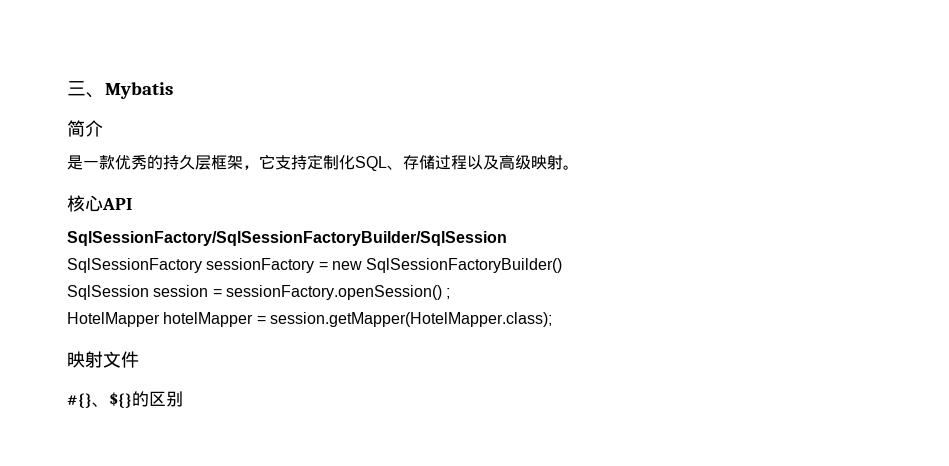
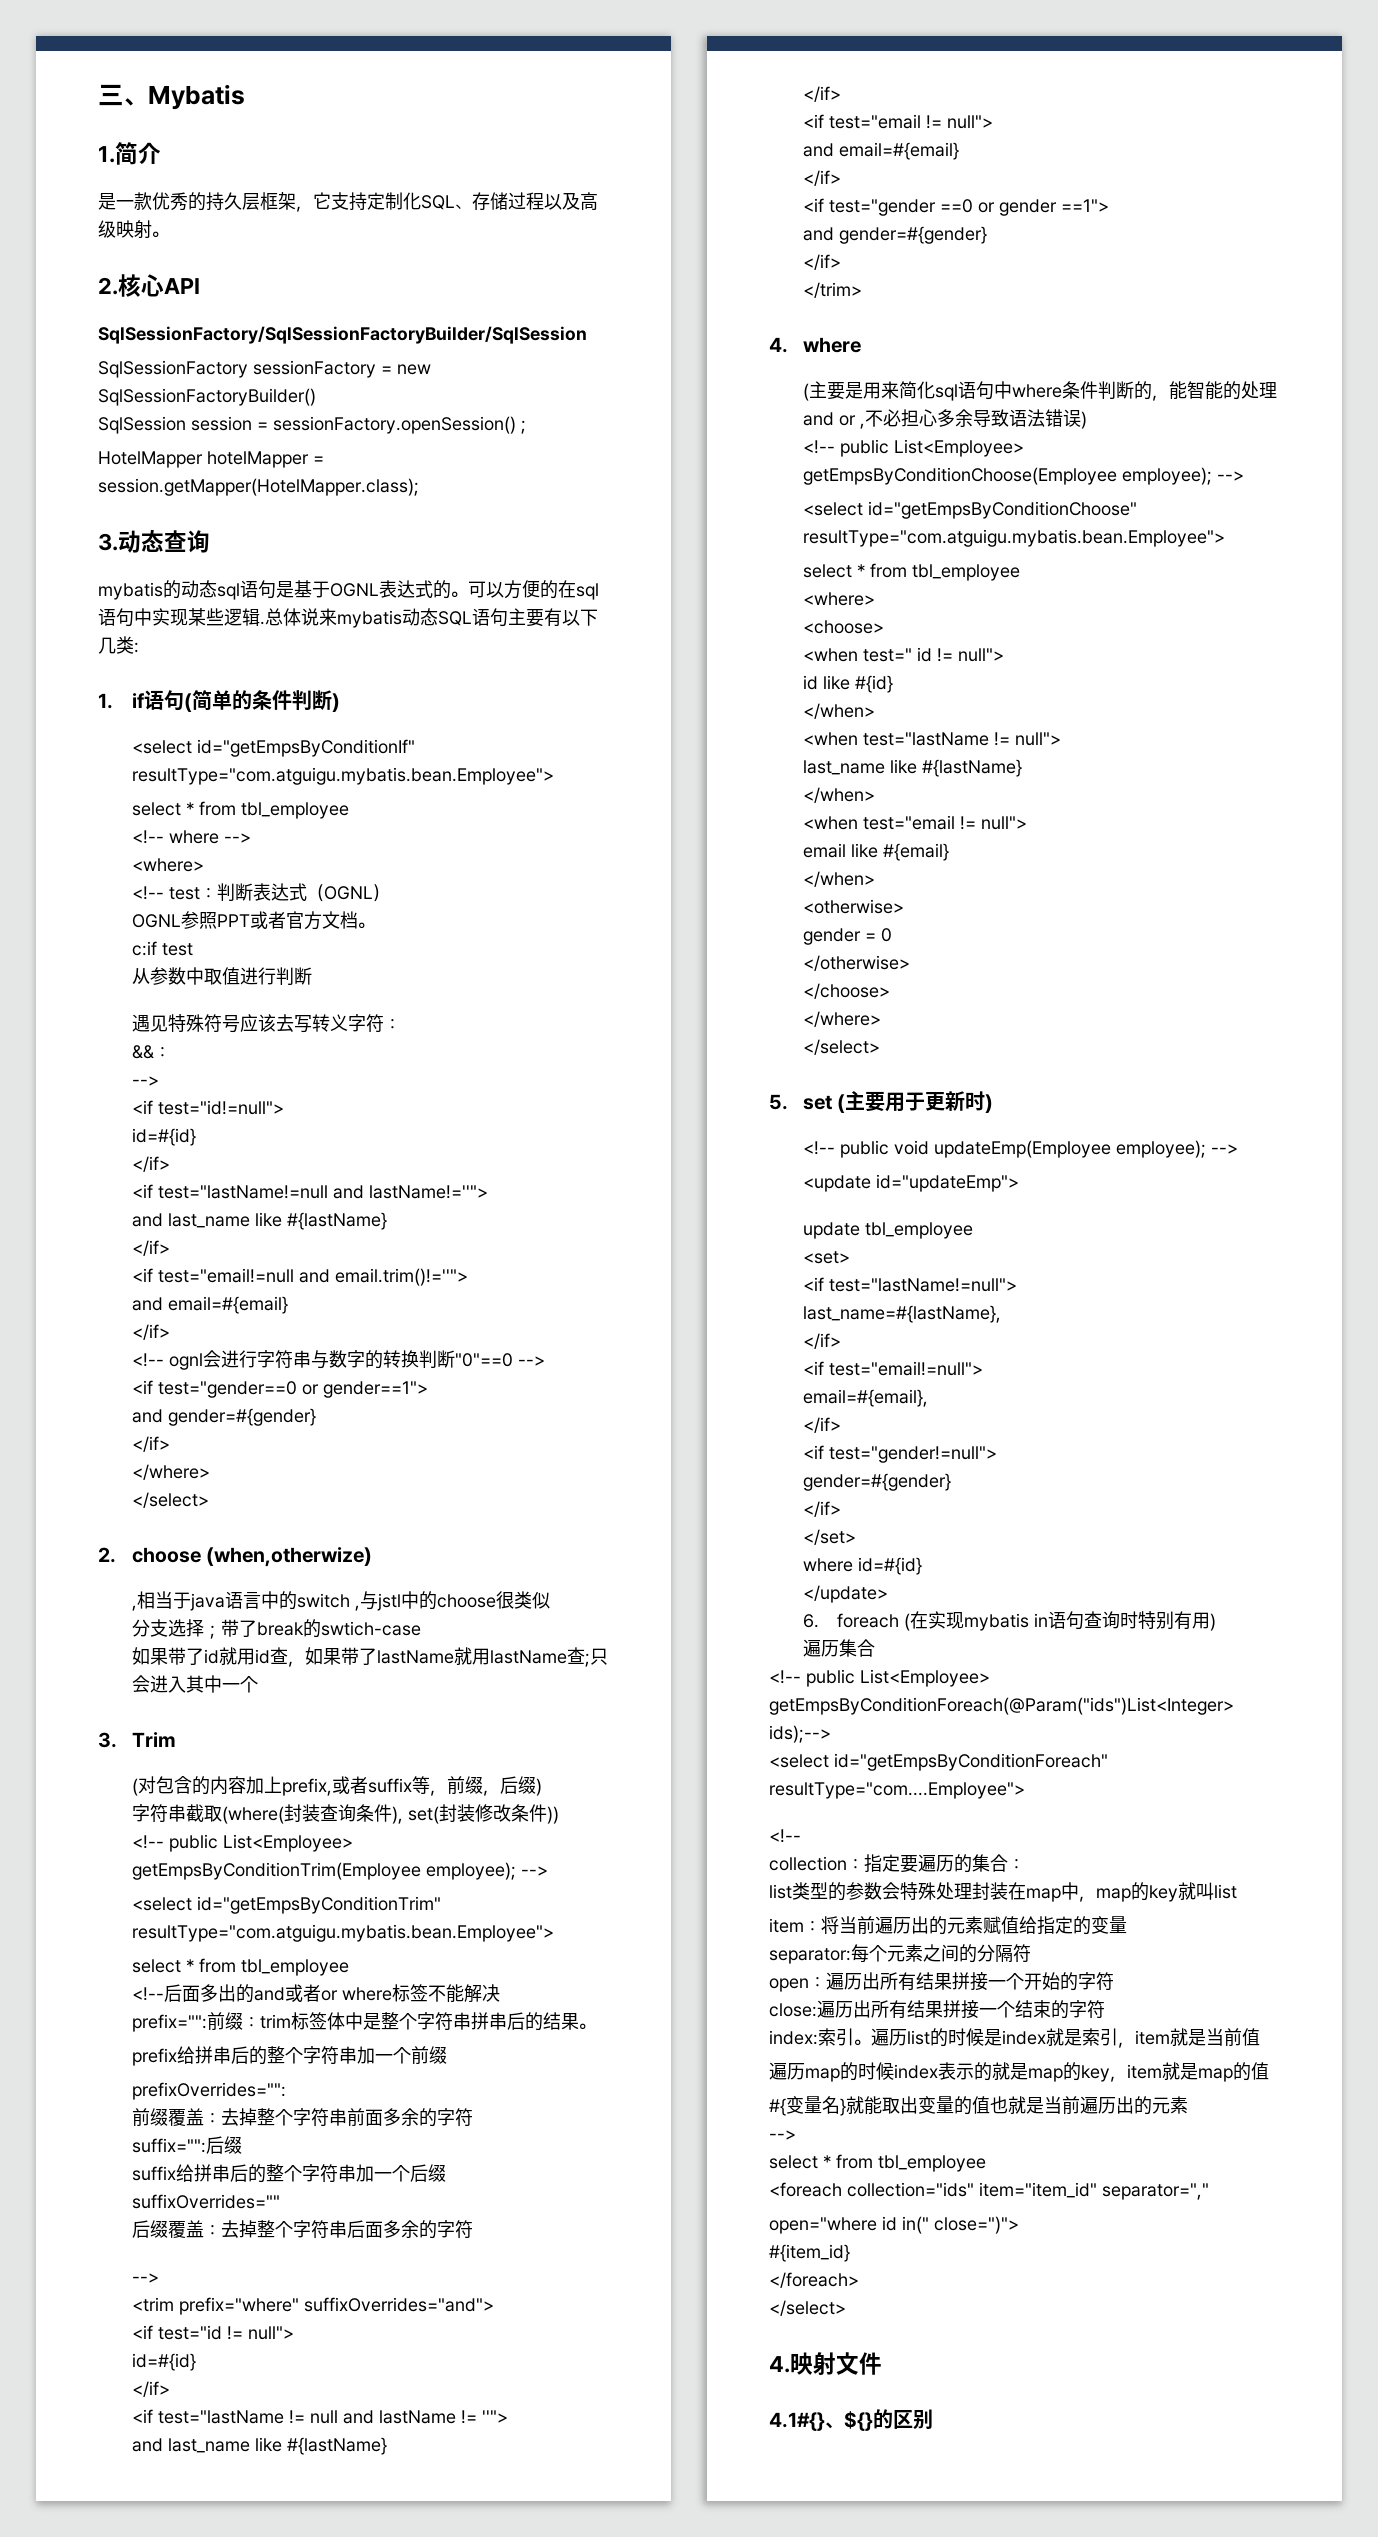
(173, 90) none -> [98,146,115,163] 1.
(579, 167) none -> [98,277,118,295] 2.
(552, 319) none -> [98,530,210,553] [98,580,599,600] [98,608,598,628] [98,636,139,654] [98,690,340,712] [131,739,415,757] [131,767,554,785] [131,801,349,819] [131,830,251,844] [131,858,204,872] [131,883,390,902] [131,911,375,930] [131,941,193,956] [131,967,312,985] [131,1014,401,1033] [131,1045,171,1059] [131,1076,159,1086] [131,1100,284,1115] [131,1128,196,1146] [131,1156,170,1172] [131,1184,488,1199] [131,1212,387,1230] [131,1240,170,1256] [131,1268,468,1286] [131,1296,288,1314] [131,1324,170,1340] [131,1350,545,1370] [131,1380,428,1398] [131,1408,316,1426] [131,1436,170,1452] [131,1464,210,1480] [131,1492,209,1508] [98,1547,373,1567] [131,1591,550,1611] [131,1619,421,1639] [131,1647,608,1667] [131,1675,258,1693] [98,1732,176,1748] [131,1776,542,1796] [131,1804,559,1824] [131,1834,353,1852] [131,1862,548,1880] [131,1896,441,1914] [131,1924,554,1942] [131,1958,349,1976] [131,1984,500,2003] [131,2012,596,2032] [131,2046,447,2066] [131,2082,286,2100] [131,2108,473,2127] [131,2136,242,2154] [131,2164,446,2183] [131,2194,280,2209] [131,2220,473,2239] [131,2273,159,2283] [131,2297,494,2315] [131,2325,294,2340] [131,2353,196,2371] [131,2381,170,2397] [131,2409,508,2424] [131,2437,387,2455] [802,86,841,102] [802,114,993,129] [802,142,959,160] [802,170,841,186] [802,198,1109,216] [802,226,987,244] [802,254,841,270] [802,282,862,298] [769,337,861,353] [802,381,1277,401] [802,409,1087,429] [802,439,1024,457] [802,467,1244,485] [802,501,1137,519] [802,529,1225,547] [802,563,1020,581] [802,592,875,606] [802,620,884,634] [802,647,1004,662] [802,675,893,693] [802,703,875,719] [802,732,1061,746] [802,759,1022,777] [802,787,875,803] [802,815,1027,830] [802,843,949,861] [802,871,875,887] [802,899,904,914] [802,928,892,945] [802,955,910,971] [802,983,890,999] [802,1011,881,1027] [802,1039,880,1055] [769,1091,994,1113] [802,1140,1238,1158] [802,1174,1019,1192] [802,1222,973,1239] [802,1251,850,1264] [802,1277,1017,1292] [802,1305,1001,1323] [802,1333,841,1349] [802,1361,983,1376] [802,1389,928,1407] [802,1417,841,1433] [802,1445,997,1463] [802,1473,951,1491] [802,1501,841,1517] [802,1529,856,1545] [802,1557,922,1575] [802,1585,888,1603] [802,1611,1216,1631] [802,1639,875,1657] [769,1669,990,1687] [769,1697,1234,1715] [769,1725,831,1743] [769,1753,1108,1771] [769,1782,1025,1799] [769,1829,801,1843] [769,1854,1025,1873] [769,1882,1237,1902] [769,1916,1127,1935] [769,1944,1031,1964] [769,1972,1114,1992] [769,2000,1105,2019] [769,2028,1260,2048] [769,2062,1269,2082] [769,2096,1188,2116] [769,2130,796,2140] [769,2154,986,2172] [769,2182,1209,2200] [769,2216,1019,2234] [769,2244,850,2262] [769,2272,859,2288] [769,2300,846,2316] [769,2356,790,2373] 3.动态查询 // mybatis的动态sql语句是基于OGNL表达式的。可以方便的在sql语句中实现某些逻辑.总体说来mybatis动态SQL语句主要有以下几类: // 1. if语句(简单的条件判断) // <select id="getEmpsByConditionIf" resultType="com.atguigu.mybatis.bean.Employee"> // select * from tbl_employee // <!-- where --> // <where> // <!-- test：判断表达式（OGNL） // OGNL参照PPT或者官方文档。 // c:if test // 从参数中取值进行判断 // 遇见特殊符号应该去写转义字符： // &&： // --> // <if test="id!=null"> // id=#{id} // </if> // <if test="lastName!=null and lastName!=''"> // and last_name like #{lastName} // </if> // <if test="email!=null and email.trim()!=''"> // and email=#{email} // </if> // <!-- ognl会进行字符串与数字的转换判断"0"==0 --> // <if test="gender==0 or gender==1"> // and gender=#{gender} // </if> // </where> // </select> // 2. choose (when,otherwize) // ,相当于java语言中的switch ,与jstl中的choose很类似 // 分支选择；带了break的swtich-case // 如果带了id就用id查，如果带了lastName就用lastName查;只会进入其中一个 // 3. Trim // (对包含的内容加上prefix,或者suffix等，前缀，后缀) // 字符串截取(where(封装查询条件), set(封装修改条件)) // <!-- public List<Employee> getEmpsByConditionTrim(Employee employee); --> // <select id="getEmpsByConditionTrim" resultType="com.atguigu.mybatis.bean.Employee"> // select * from tbl_employee // <!--后面多出的and或者or where标签不能解决 // prefix="":前缀：trim标签体中是整个字符串拼串后的结果。 // prefix给拼串后的整个字符串加一个前缀 // prefixOverrides="": // 前缀覆盖：去掉整个字符串前面多余的字符 // suffix="":后缀 // suffix给拼串后的整个字符串加一个后缀 // suffixOverrides="" // 后缀覆盖：去掉整个字符串后面多余的字符 // --> // <trim prefix="where" suffixOverrides="and"> // <if test="id != null"> // id=#{id} // </if> // <if test="lastName != null and lastName != ''"> // and last_name like #{lastName} // </if> // <if test="email != null"> // and email=#{email} // </if> // <if test="gender ==0 or gender ==1"> // and gender=#{gender} // </if> // </trim> // 4. where // (主要是用来简化sql语句中where条件判断的，能智能的处理and or ,不必担心多余导致语法错误) // <!-- public List<Employee> getEmpsByConditionChoose(Employee employee); --> // <select id="getEmpsByConditionChoose" resultType="com.atguigu.mybatis.bean.Employee"> // select * from tbl_employee // <where> // <choose> // <when test=" id != null"> // id like #{id} // </when> // <when test="lastName != null"> // last_name like #{lastName} // </when> // <when test="email != null"> // email like #{email} // </when> // <otherwise> // gender = 0 // </otherwise> // </choose> // </where> // </select> // 5. set (主要用于更新时) // <!-- public void updateEmp(Employee employee); --> // <update id="updateEmp"> // update tbl_employee // <set> // <if test="lastName!=null"> // last_name=#{lastName}, // </if> // <if test="email!=null"> // email=#{email}, // </if> // <if test="gender!=null"> // gender=#{gender} // </if> // </set> // where id=#{id} // </update> // 6. foreach (在实现mybatis in语句查询时特别有用) // 遍历集合 // <!-- public List<Employee> getEmpsByConditionForeach(@Param("ids")List<Integer> ids);--> // <select id="getEmpsByConditionForeach" resultType="com....Employee"> // <!-- // collection：指定要遍历的集合： // list类型的参数会特殊处理封装在map中，map的key就叫list // item：将当前遍历出的元素赋值给指定的变量 // separator:每个元素之间的分隔符 // open：遍历出所有结果拼接一个开始的字符 // close:遍历出所有结果拼接一个结束的字符 // index:索引。遍历list的时候是index就是索引，item就是当前值 // 遍历map的时候index表示的就是map的key，item就是map的值 // #{变量名}就能取出变量的值也就是当前遍历出的元素 // --> // select * from tbl_employee // <foreach collection="ids" item="item_id" separator="," // open="where id in(" close=")"> // #{item_id} // </foreach> // </select> // 4.
[67,393,92,408] #{} -> [769,2412,825,2431] 4.1#{}

